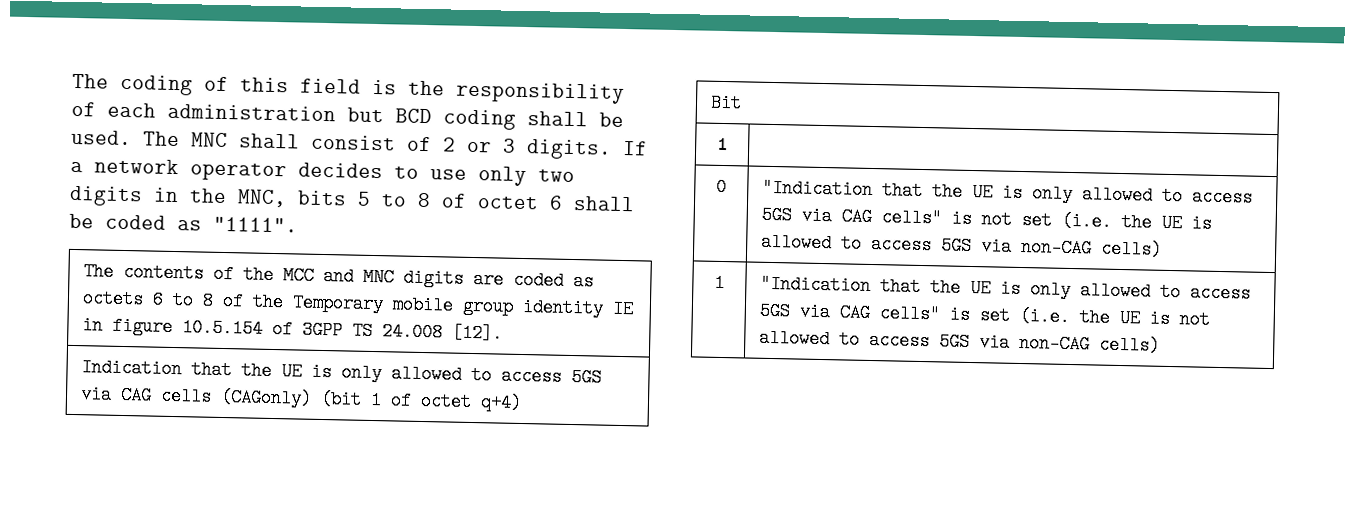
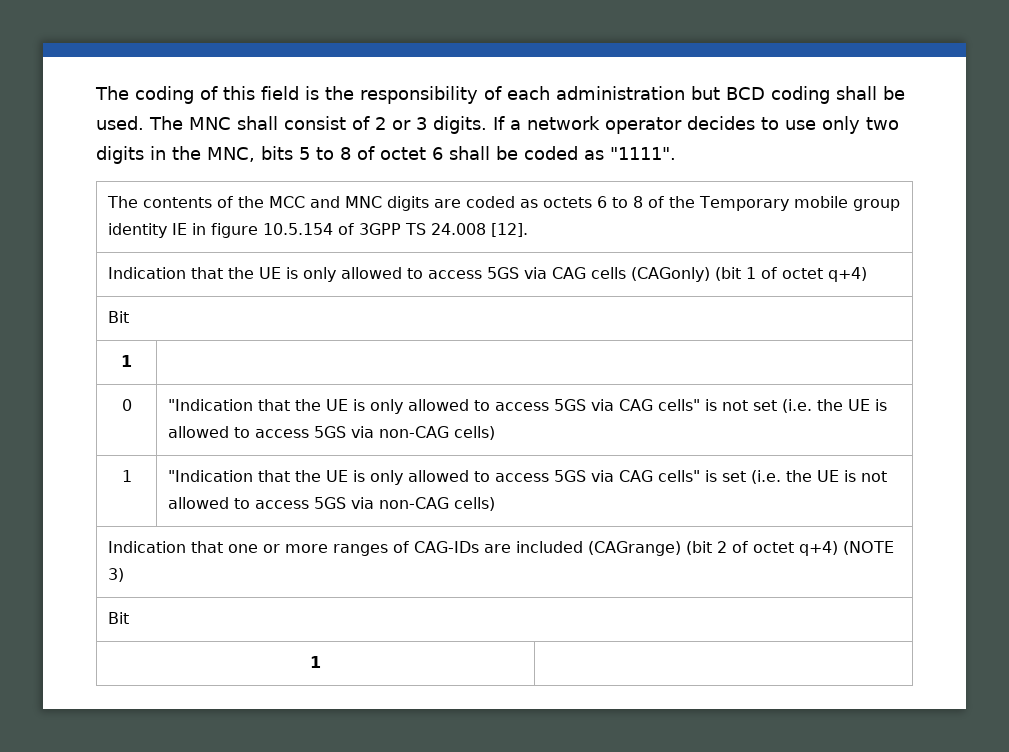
(1160, 345) none -> [107,541,894,556] [107,568,124,582] [107,612,129,624] [310,656,321,668] // Indication that one or more ranges of CAG-IDs are included (CAGrange) (bit 2 of octet q+4) (NOTE 3) // Bit // 1 |

